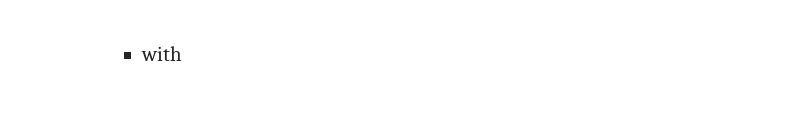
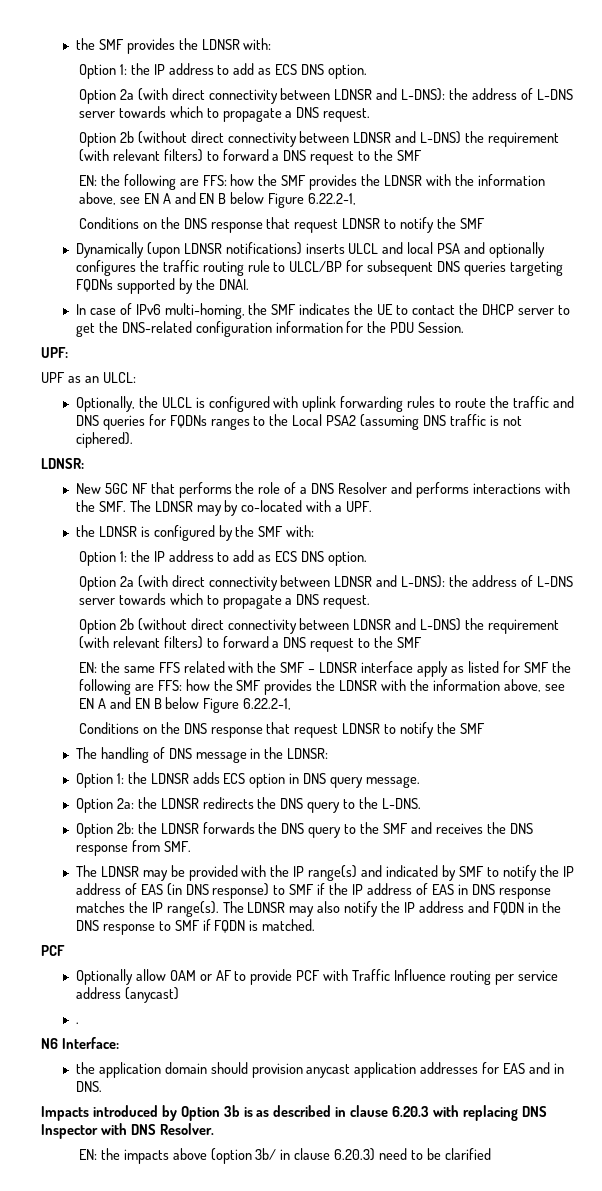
[141,46,183,61] with -> [75,38,272,54] [78,63,368,79] [78,88,573,104] [78,106,371,122] [78,131,560,147] [78,149,423,165] [78,174,545,190] [78,192,357,208] [78,217,485,233] [75,242,546,258] [75,260,563,276] [75,278,249,294] [75,303,570,319] [75,321,465,337] [41,347,68,358] [41,372,136,383] [75,396,574,412] [75,414,522,430] [75,432,133,448] [41,458,84,469] [75,482,570,498] [75,500,373,516] [75,525,315,541] [78,550,368,566] [78,575,573,591] [78,593,371,609] [78,618,560,634] [78,636,423,652] [78,661,571,677] [78,679,565,695] [78,697,292,713] [78,722,485,738] [75,747,329,763] [75,772,421,788] [75,797,422,813] [75,822,533,838] [75,840,191,856] [75,865,574,881] [75,883,551,899] [75,901,561,917] [75,919,316,935] [41,945,65,956] [75,969,558,985] [75,987,179,1003] [75,1022,79,1024] [41,1037,119,1049] [75,1062,564,1078] [75,1081,102,1092] [41,1105,547,1121] [41,1123,214,1139] [78,1148,491,1164] the SMF provides the LDNSR with: // Option 1: the IP address to add as ECS DNS option. // Option 2a (with direct connectivity between LDNSR and L-DNS): the address of L-DNS server towards which to propagate a DNS request. // Option 2b (without direct connectivity between LDNSR and L-DNS) the requirement (with relevant filters) to forward a DNS request to the SMF // EN: the following are FFS: how the SMF provides the LDNSR with the information above, see EN A and EN B below Figure 6.22.2-1, // Conditions on the DNS response that request LDNSR to notify the SMF // Dynamically (upon LDNSR notifications) inserts ULCL and local PSA and optionally configures the traffic routing rule to ULCL/BP for subsequent DNS queries targeting FQDNs supported by the DNAI. // In case of IPv6 multi-homing, the SMF indicates the UE to contact the DHCP server to get the DNS-related configuration information for the PDU Session. // UPF: // UPF as an ULCL: // Optionally, the ULCL is configured with uplink forwarding rules to route the traffic and DNS queries for FQDNs ranges to the Local PSA2 (assuming DNS traffic is not ciphered). // LDNSR: // New 5GC NF that performs the role of a DNS Resolver and performs interactions with the SMF. The LDNSR may by co-located with a UPF. // the LDNSR is configured by the SMF with: // Option 1: the IP address to add as ECS DNS option. // Option 2a (with direct connectivity between LDNSR and L-DNS): the address of L-DNS server towards which to propagate a DNS request. // Option 2b (without direct connectivity between LDNSR and L-DNS) the requirement (with relevant filters) to forward a DNS request to the SMF // EN: the same FFS related with the SMF – LDNSR interface apply as listed for SMF the following are FFS: how the SMF provides the LDNSR with the information above, see EN A and EN B below Figure 6.22.2-1, // Conditions on the DNS response that request LDNSR to notify the SMF // The handling of DNS message in the LDNSR: // Option 1: the LDNSR adds ECS option in DNS query message. // Option 2a: the LDNSR redirects the DNS query to the L-DNS. // Option 2b: the LDNSR forwards the DNS query to the SMF and receives the DNS response from SMF. // The LDNSR may be provided with the IP range(s) and indicated by SMF to notify the IP address of EAS (in DNS response) to SMF if the IP address of EAS in DNS response matches the IP range(s). The LDNSR may also notify the IP address and FQDN in the DNS response to SMF if FQDN is matched. // PCF // Optionally allow OAM or AF to provide PCF with Traffic Influence routing per service address (anycast) // . // N6 Interface: // the application domain should provision anycast application addresses for EAS and in DNS. // Impacts introduced by Option 3b is as described in clause 6.20.3 with replacing DNS Inspector with DNS Resolver. // EN: the impacts above (option 3b/ in clause 6.20.3) need to be clarified

